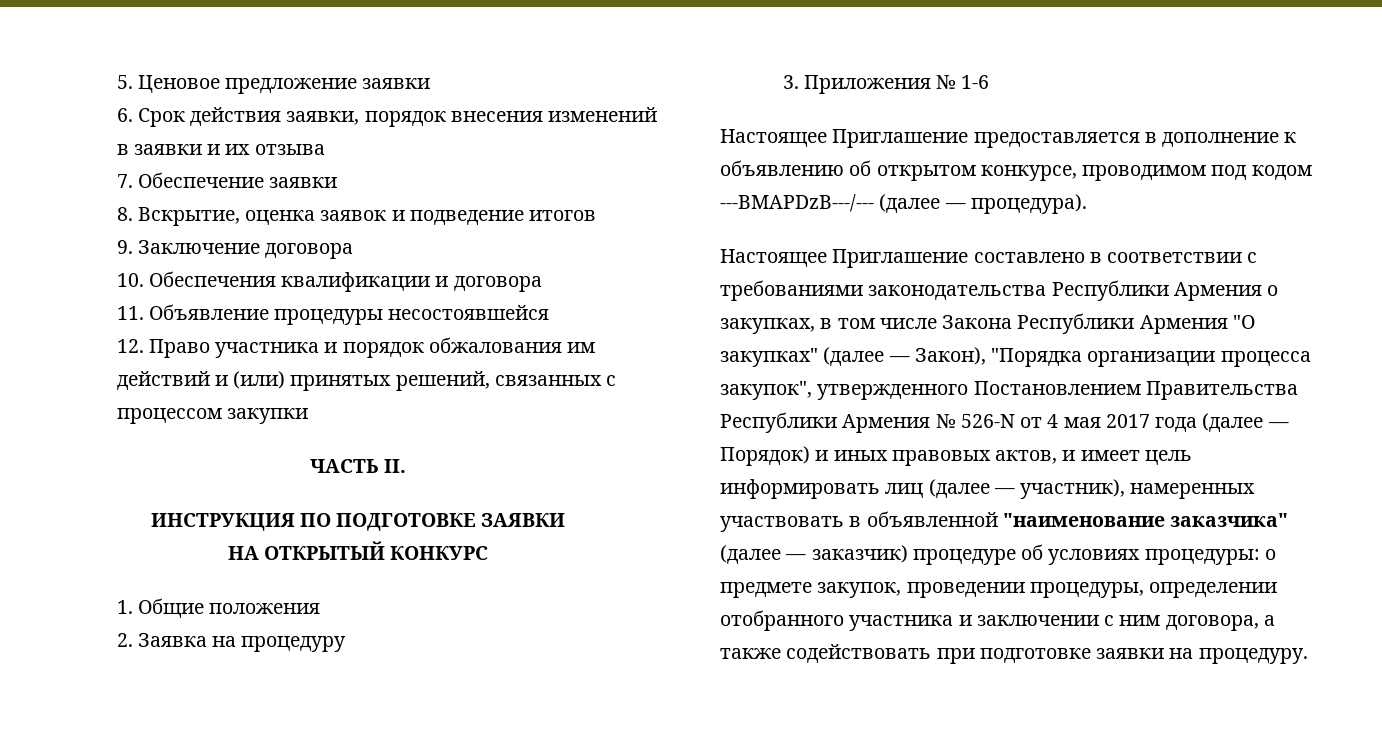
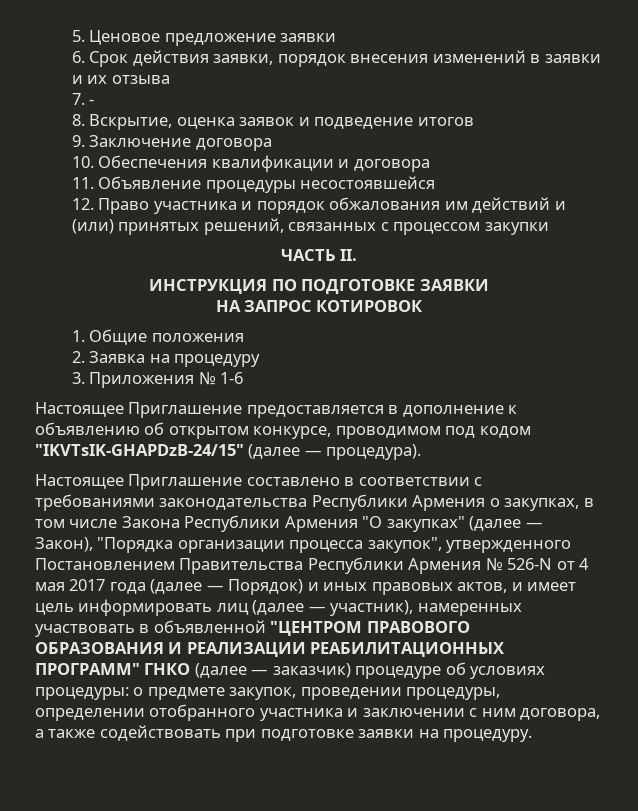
[137,172,338,188] Обеспечение заявки -> [89,99,95,105] -
[264,541,489,560] ОТКРЫТЫЙ КОНКУРС -> [244,300,424,312] ЗАПРОС КОТИРОВОК
[720,194,874,212] ---BMAPDzB---/--- -> [35,444,244,456] "IKVTsIK-GHAPDzB-24/15"
[1002,513,1289,527] "наименование заказчика" -> [270,621,470,636] [35,642,505,657] [35,663,191,675] "ЦЕНТРОМ ПРАВОВОГО ОБРАЗОВАНИЯ И РЕАЛИЗАЦИИ РЕАБИЛИТАЦИОННЫХ ПРОГРАММ" ГНКО

